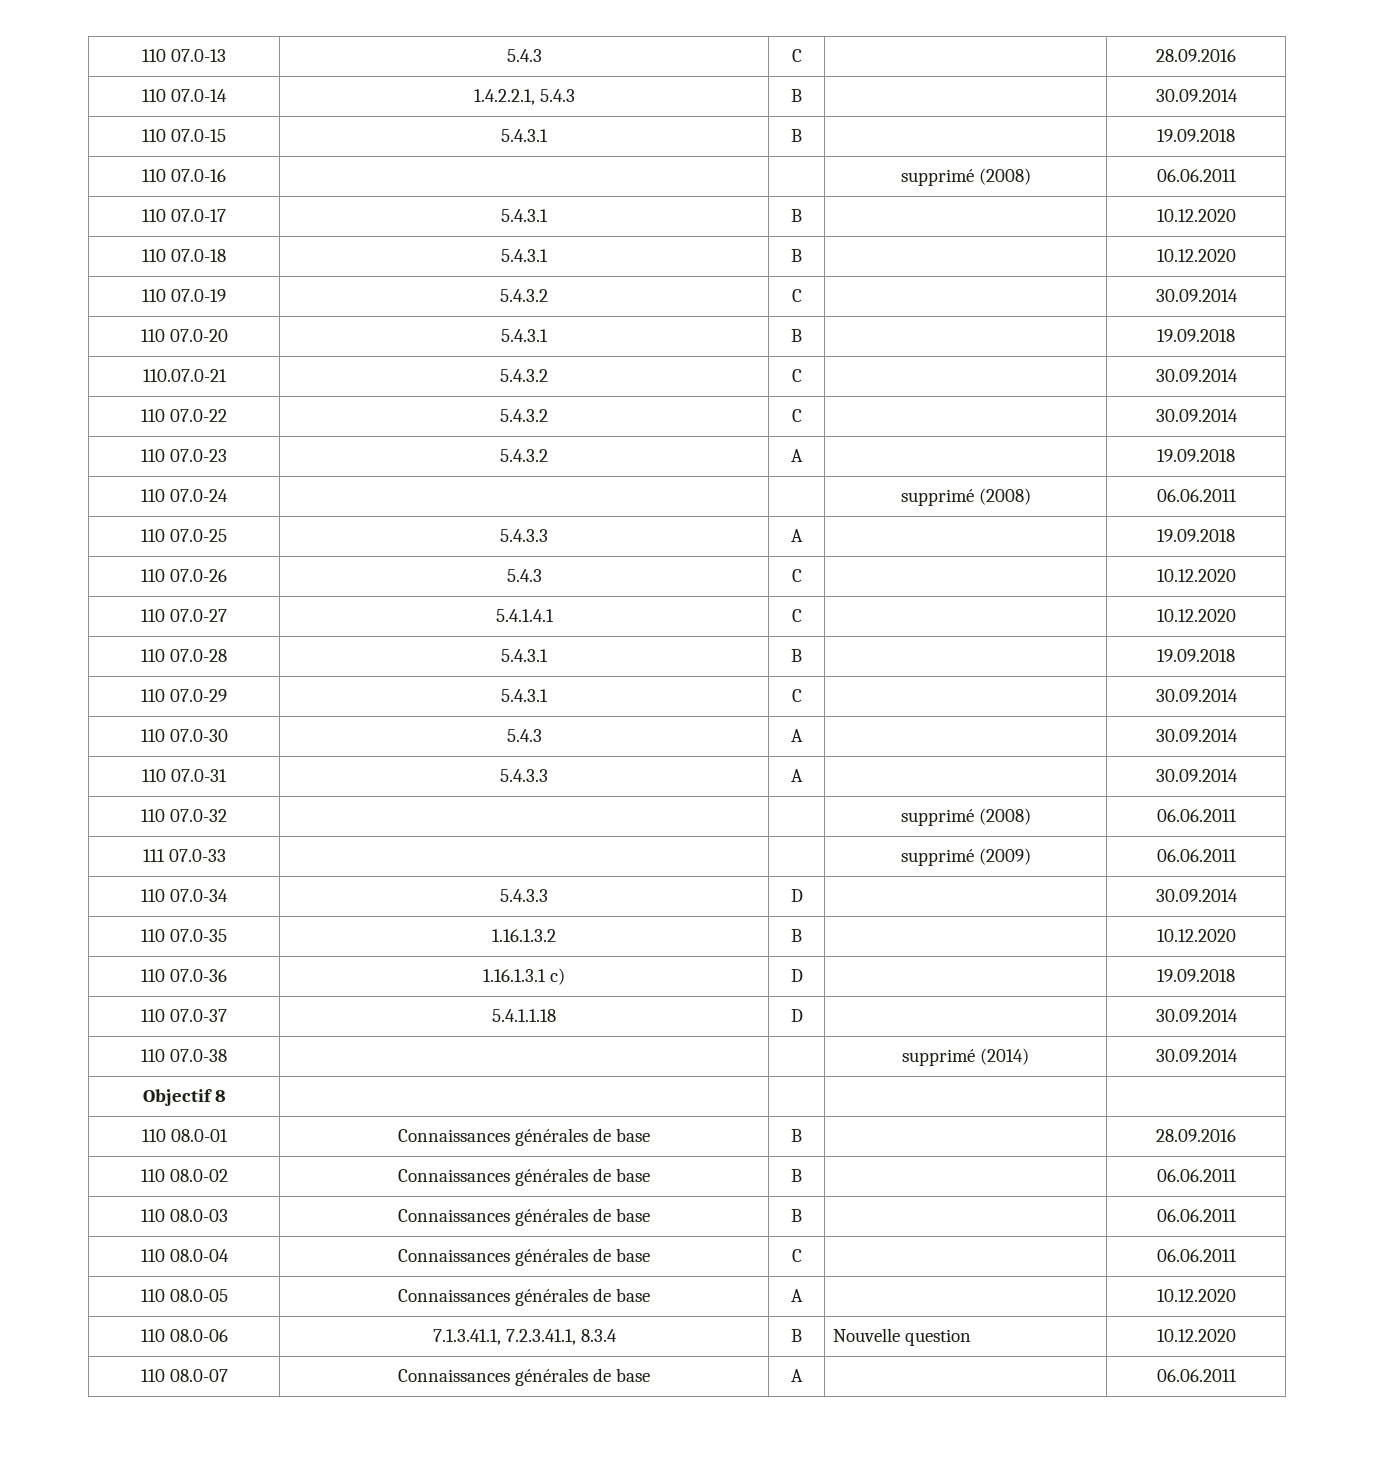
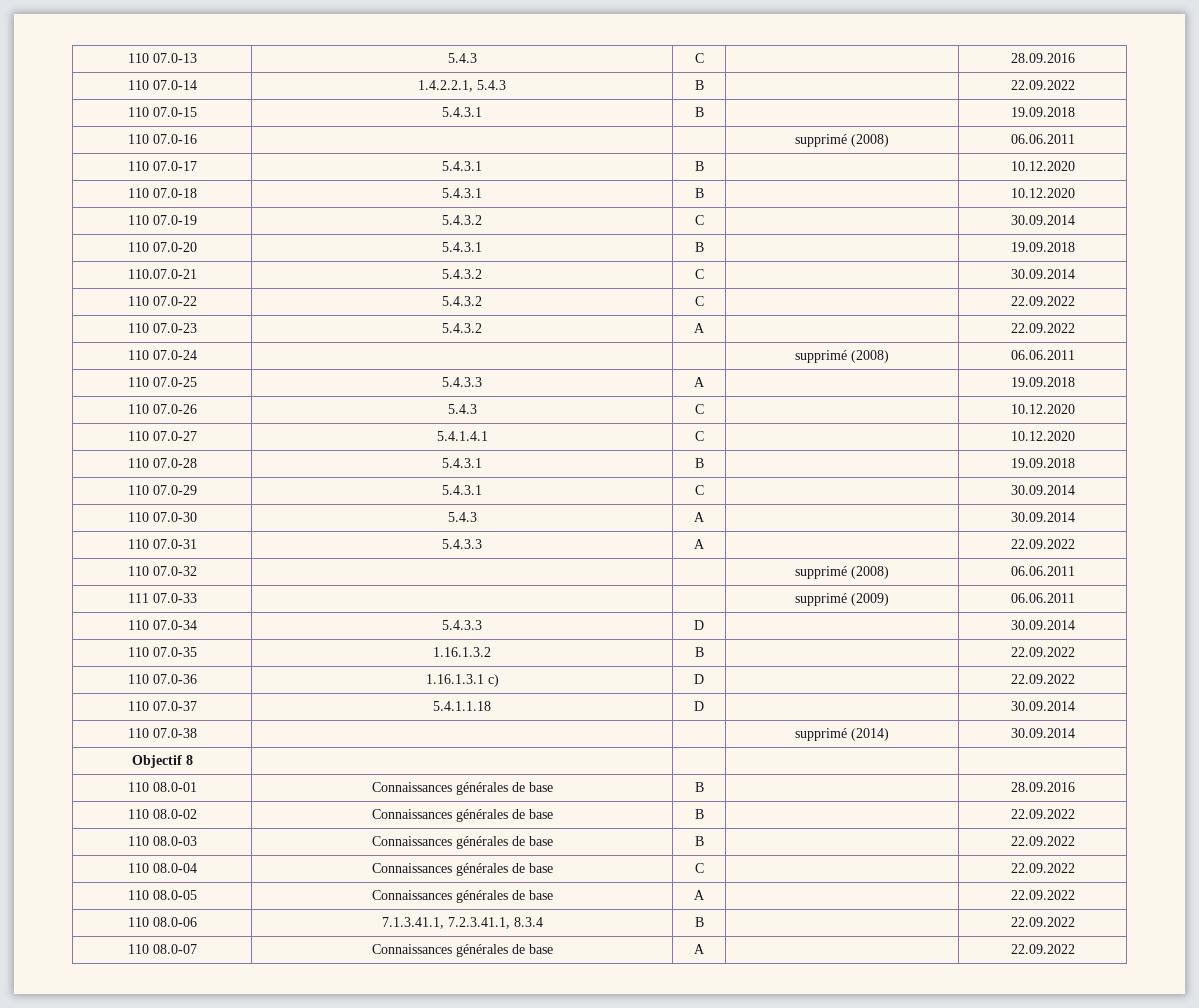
[1155,89,1238,102] 30.09.2014 -> [1010,80,1075,90] 22.09.2022
[1155,409,1238,422] 30.09.2014 -> [1010,296,1075,306] 22.09.2022
[1157,449,1235,462] 19.09.2018 -> [1010,323,1075,333] 22.09.2022
[1155,769,1238,782] 30.09.2014 -> [1010,539,1075,549] 22.09.2022
[1156,929,1236,942] 10.12.2020 -> [1010,647,1075,657] 22.09.2022
[1157,969,1235,982] 19.09.2018 -> [1010,674,1075,684] 22.09.2022
[1156,1169,1237,1182] 06.06.2011 -> [1010,809,1075,819] 22.09.2022
[1156,1209,1237,1222] 06.06.2011 -> [1010,836,1075,846] 22.09.2022
[1156,1249,1237,1262] 06.06.2011 -> [1010,863,1075,873] 22.09.2022
[1156,1289,1236,1302] 10.12.2020 -> [1010,890,1075,900] 22.09.2022
[833,1328,972,1346] [1156,1329,1236,1342] Nouvelle question | 10.12.2020 -> [1010,917,1075,927] | 22.09.2022
[1156,1369,1237,1382] 06.06.2011 -> [1010,944,1075,954] 22.09.2022

